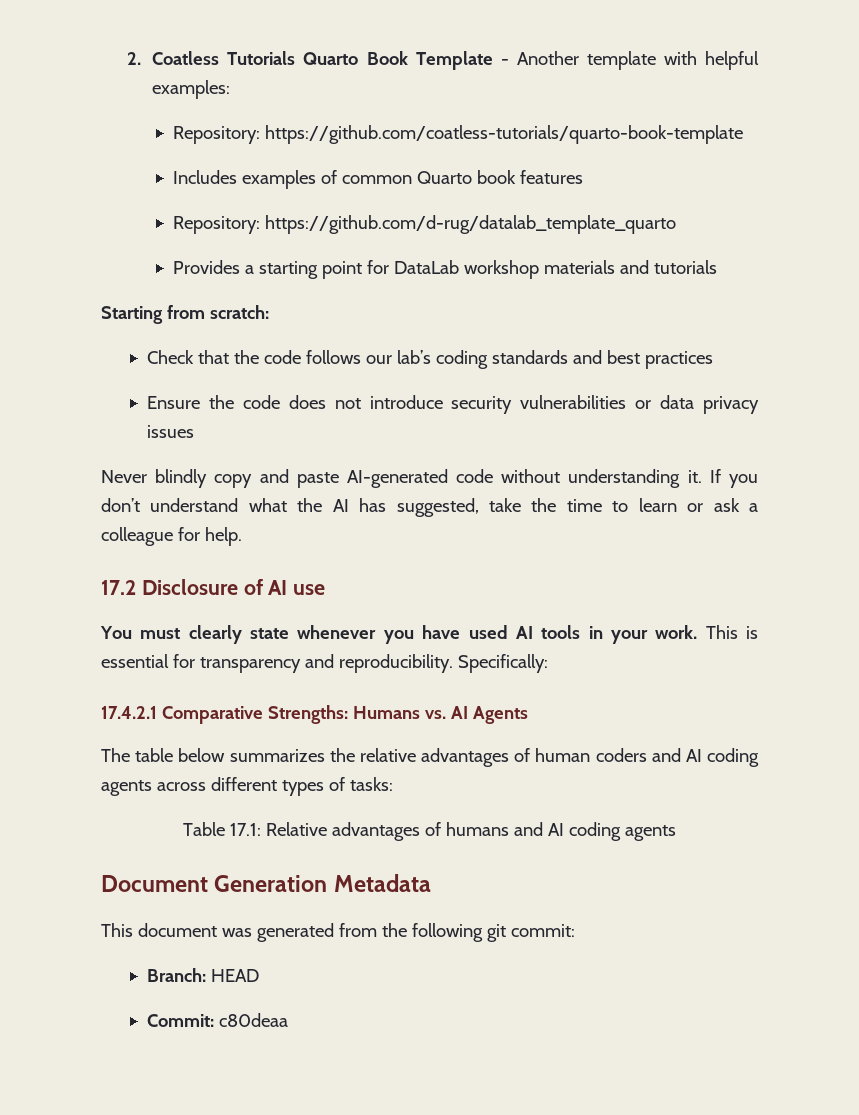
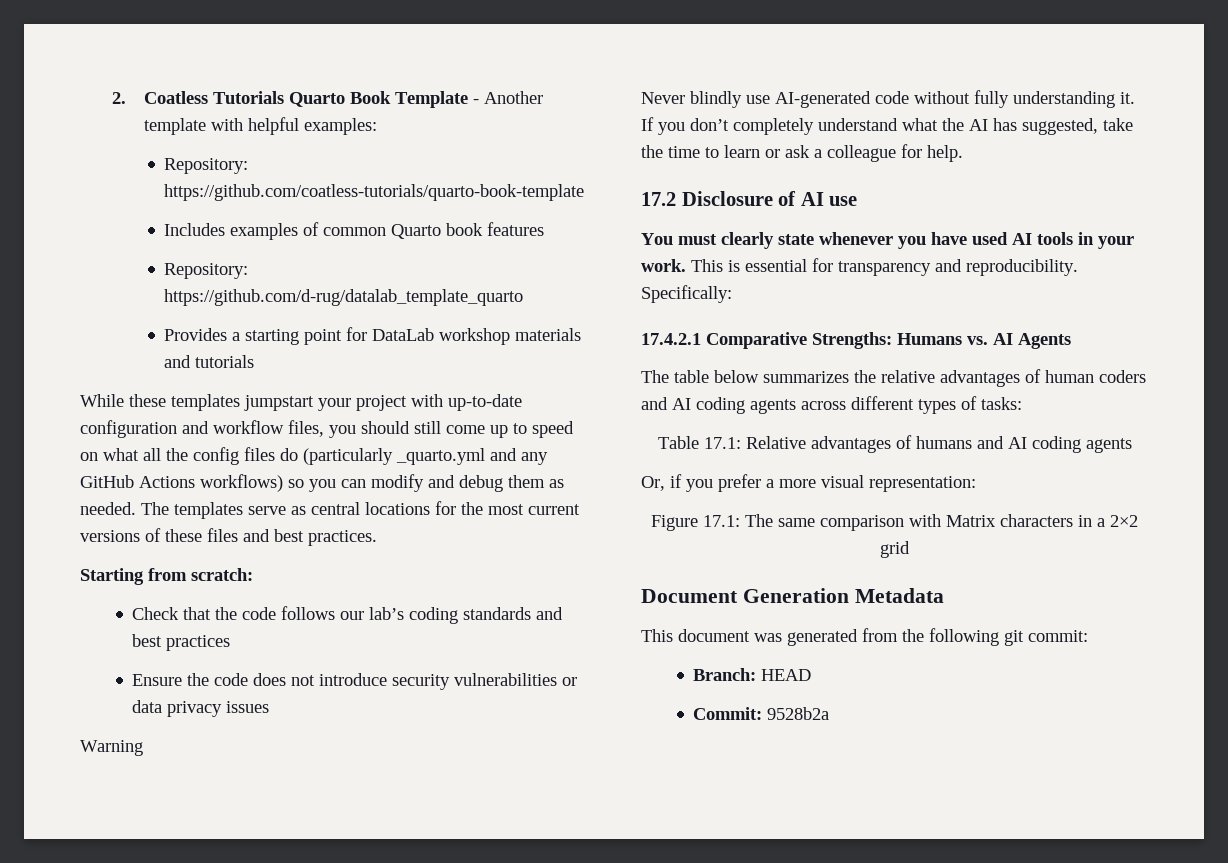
(717, 267) none -> [80,394,522,411] [80,420,574,438] [80,447,548,465] [80,474,564,492] [80,501,580,519] [80,528,377,546] // While these templates jumpstart your project with up-to-date configuration and workflow files, you should still come up to speed on what all the config files do (particularly _quarto.yml and any GitHub Actions workflows) so you can modify and debug them as needed. The templates serve as central locations for the most current versions of these files and best practices.
(195, 431) none -> [80,740,143,756] // Warning
[214,469,339,488] copy and paste -> [746,95,770,104] use
(561, 476) none -> [974,90,1009,108] fully
(140, 505) none -> [733,118,814,135] completely
(676, 833) none -> [641,474,976,492] [651,514,1138,531] [880,541,910,558] // Or, if you prefer a more visual representation: // Figure 17.1: The same comparison with Matrix characters in a 2×2 grid
[219,1013,289,1027] c80deaa -> [767,707,830,720] 9528b2a

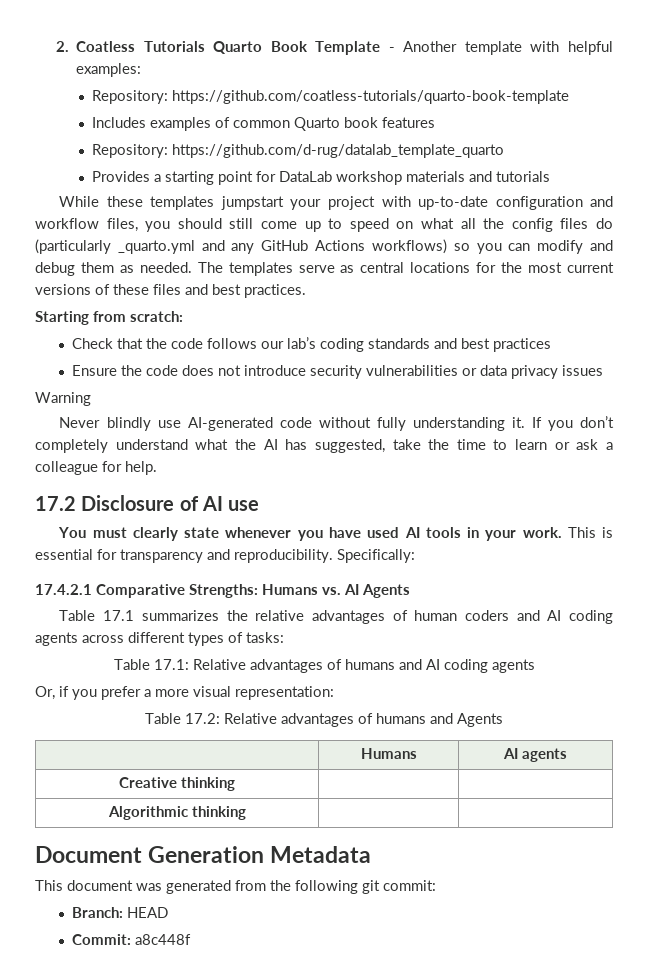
[641,370,759,383] The table below -> [59,610,135,621] Table 17.1
[651,514,1138,531] [880,541,910,558] Figure 17.1: The same comparison with Matrix characters in a 2×2 grid -> [145,713,503,727] [360,748,417,759] [503,748,567,762] [119,777,235,791] [107,806,246,820] Table 17.2: Relative advantages of humans and Agents // | Humans | AI agents // Creative thinking | | // Algorithmic thinking | |
[767,707,830,720] 9528b2a -> [134,934,191,945] a8c448f

